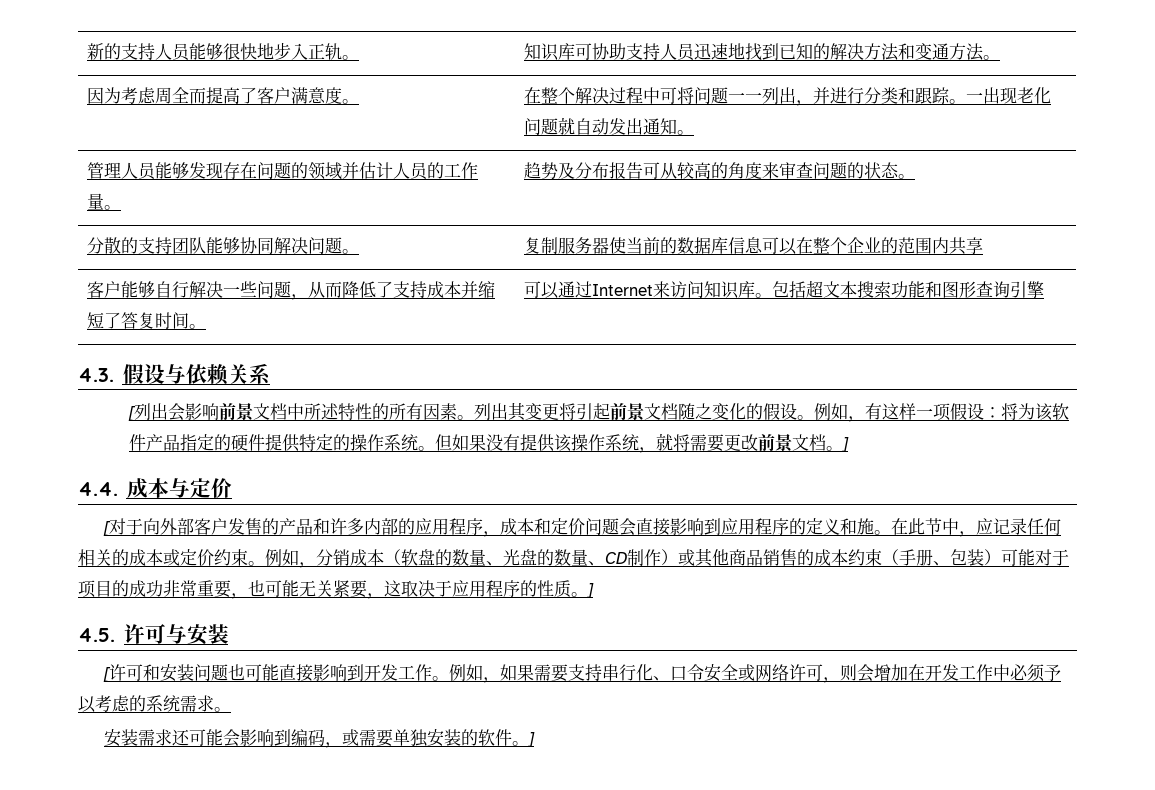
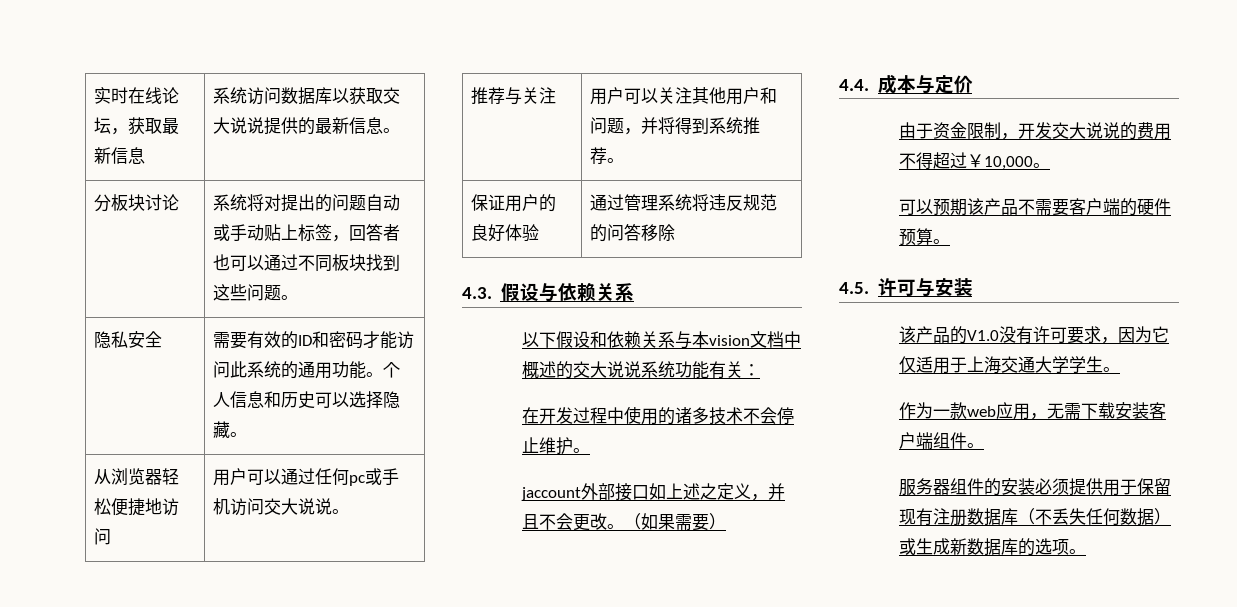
[86,42,359,61] [523,43,1000,61] [86,87,359,104] [523,87,1051,106] [523,117,694,135] [86,162,478,180] [86,193,121,210] [523,162,915,179] [86,237,359,254] [523,237,983,255] [86,281,495,300] [86,312,206,329] [523,280,1044,299] 新的支持人员能够很快地步入正轨。 | 知识库可协助支持人员迅速地找到已知的解决方法和变通方法。 // 因为考虑周全而提高了客户满意度。 | 在整个解决过程中可将问题一一列出，并进行分类和跟踪。一出现老化问题就自动发出通知。 // 管理人员能够发现存在问题的领域并估计人员的工作量。 | 趋势及分布报告可从较高的角度来审查问题的状态。 // 分散的支持团队能够协同解决问题。 | 复制服务器使当前的数据库信息可以在整个企业的范围内共享 // 客户能够自行解决一些问题，从而降低了支持成本并缩短了答复时间。 | 可以通过Internet来访问知识库。包括超文本搜索功能和图形查询引擎 -> [94,87,180,104] [94,117,180,135] [94,147,146,164] [213,87,401,105] [213,117,401,135] [94,194,180,212] [213,194,401,212] [213,223,401,242] [213,254,401,272] [213,284,299,301] [94,331,163,348] [213,331,415,349] [213,361,401,379] [213,391,401,409] [213,421,248,439] [94,468,180,485] [94,498,180,516] [94,528,112,545] [213,468,400,486] [213,498,350,516] [471,87,557,105] [590,87,778,105] [590,117,761,135] [590,147,625,164] [471,194,557,212] [471,224,540,242] [590,194,778,211] [590,223,676,242] 实时在线论坛，获取最新信息 | 系统访问数据库以获取交大说说提供的最新信息。 // 分板块讨论 | 系统将对提出的问题自动或手动贴上标签，回答者也可以通过不同板块找到这些问题。 // 隐私安全 | 需要有效的ID和密码才能访问此系统的通用功能。个人信息和历史可以选择隐藏。 // 从浏览器轻松便捷地访问 | 用户可以通过任何pc或手机访问交大说说。 // 推荐与关注 | 用户可以关注其他用户和问题，并将得到系统推荐。 // 保证用户的良好体验 | 通过管理系统将违反规范的问答移除
[127,402,1069,422] [128,433,849,453] [78,478,232,498] [103,518,1062,537] [78,548,1069,568] [78,580,594,599] [78,624,229,645] [103,664,1062,683] [78,695,231,713] [104,729,536,748] [列出会影响前景文档中所述特性的所有因素。列出其变更将引起前景文档随之变化的假设。例如，有这样一项假设：将为该软件产品指定的硬件提供特定的操作系统。但如果没有提供该操作系统，就将需要更改前景文档。] // 4.4.成本与定价 // [对于向外部客户发售的产品和许多内部的应用程序，成本和定价问题会直接影响到应用程序的定义和施。在此节中，应记录任何相关的成本或定价约束。例如，分销成本（软盘的数量、光盘的数量、CD制作）或其他商品销售的成本约束（手册、包装）可能对于项目的成功非常重要，也可能无关紧要，这取决于应用程序的性质。] // 4.5.许可与安装 // [许可和安装问题也可能直接影响到开发工作。例如，如果需要支持串行化、口令安全或网络许可，则会增加在开发工作中必须予以考虑的系统需求。 // 安装需求还可能会影响到编码，或需要单独安装的软件。] -> [522,331,802,349] [522,361,761,379] [522,406,795,425] [522,437,591,455] [521,483,786,501] [522,513,727,531] [839,74,973,94] [899,122,1172,140] [899,152,1051,170] [899,198,1172,216] [899,228,951,246] [839,278,973,297] [899,326,1170,344] [899,356,1121,374] [899,402,1167,420] [899,432,985,449] [899,478,1172,496] [899,508,1172,526] [899,538,1087,556] 以下假设和依赖关系与本vision文档中概述的交大说说系统功能有关： // 在开发过程中使用的诸多技术不会停止维护。 // jaccount外部接口如上述之定义，并且不会更改。（如果需要） // 4.4.成本与定价 // 由于资金限制，开发交大说说的费用不得超过￥10,000。 // 可以预期该产品不需要客户端的硬件预算。 // 4.5.许可与安装 // 该产品的V1.0没有许可要求，因为它仅适用于上海交通大学学生。 // 作为一款web应用，无需下载安装客户端组件。 // 服务器组件的安装必须提供用于保留现有注册数据库（不丢失任何数据）或生成新数据库的选项。

